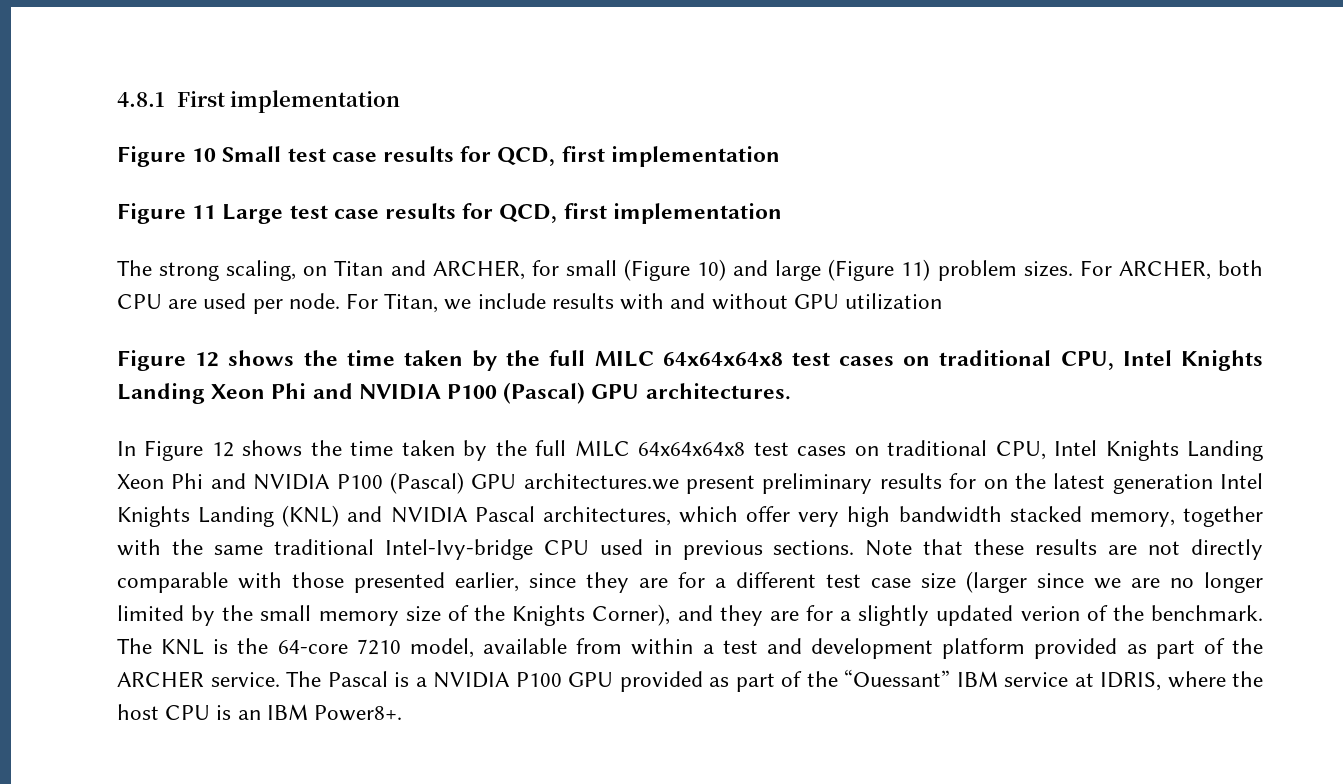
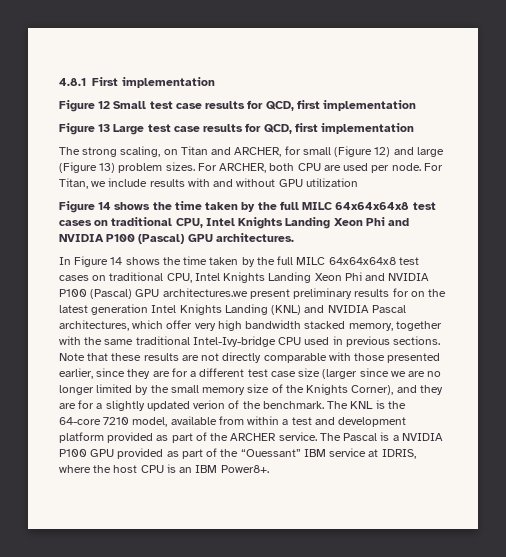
[192,148,217,162] 10 -> [98,101,111,109] 12
[192,205,217,219] 11 -> [98,124,111,132] 13
[697,259,727,281] 10) -> [374,147,391,157] 12)
[901,259,931,281] 11) -> [99,163,116,173] 13)
[195,352,220,367] 12 -> [98,202,112,210] 14
[211,442,234,457] 12 -> [110,257,123,265] 14

